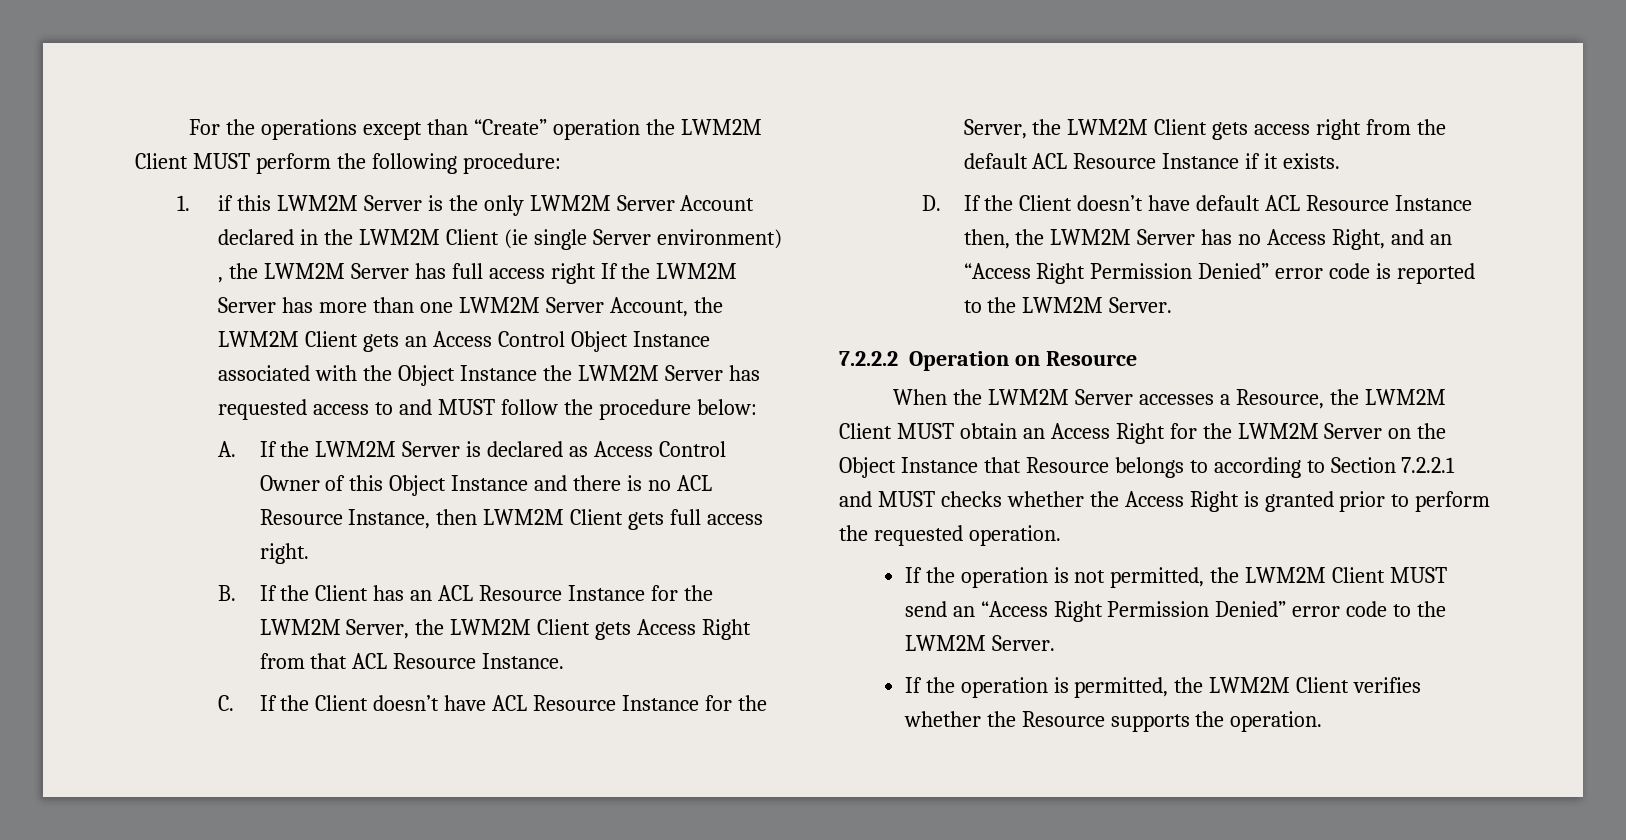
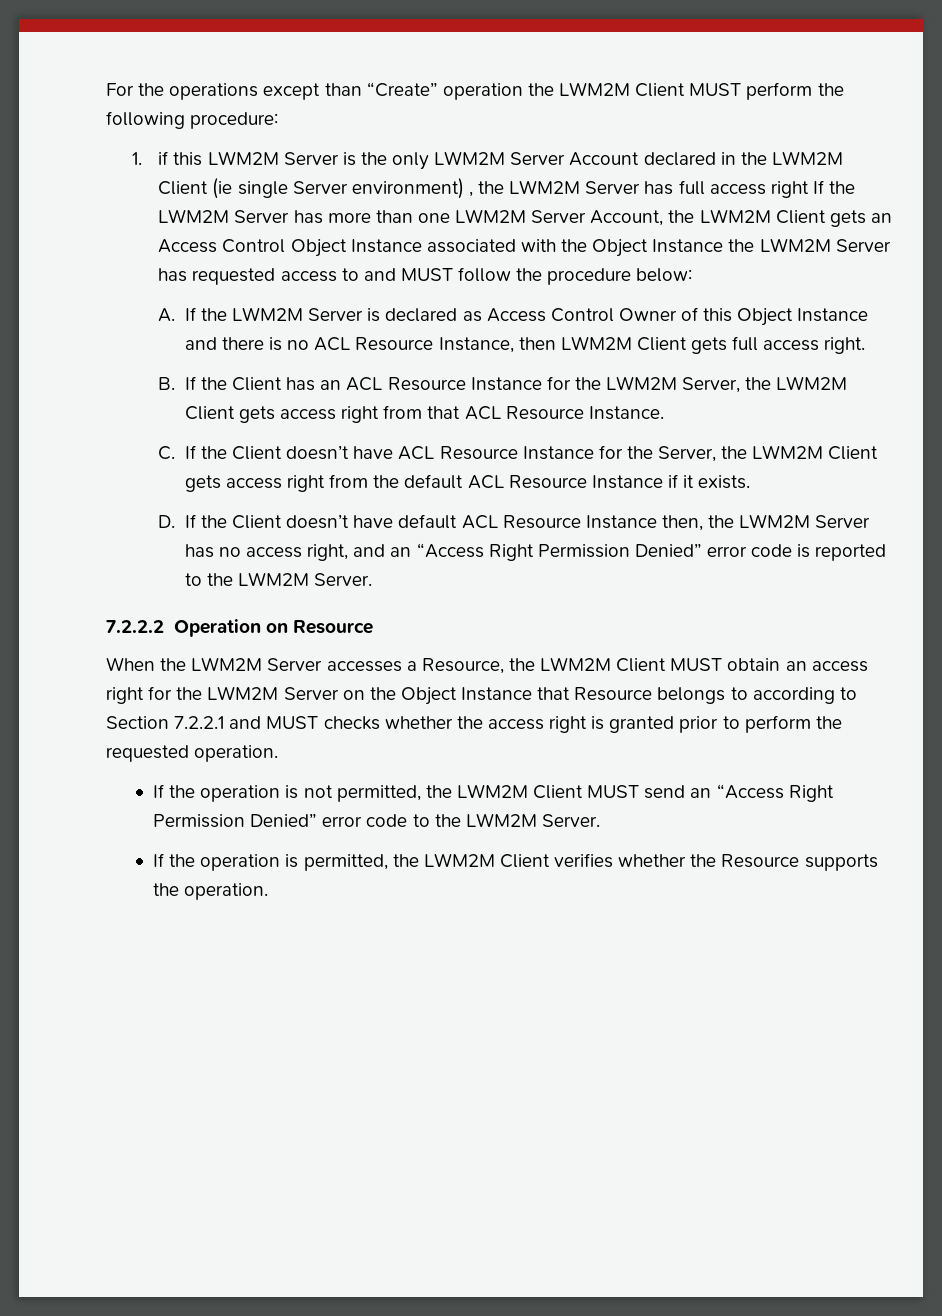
[637,619,752,640] Access Right -> [280,406,380,423] access right
[1267,229,1386,250] Access Right, -> [246,544,349,561] access right,
[1050,423,1165,444] Access Right -> [811,661,868,672] [106,687,144,704] access right
[1124,491,1239,512] Access Right -> [487,716,588,733] access right

